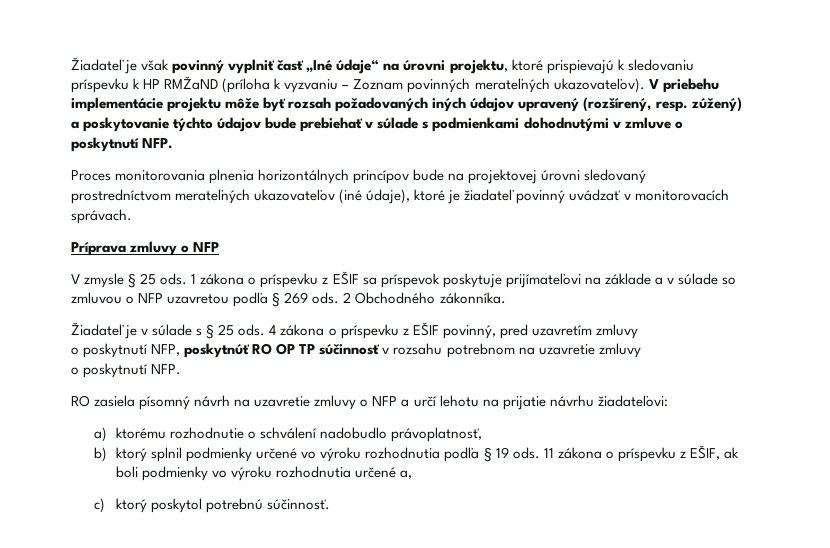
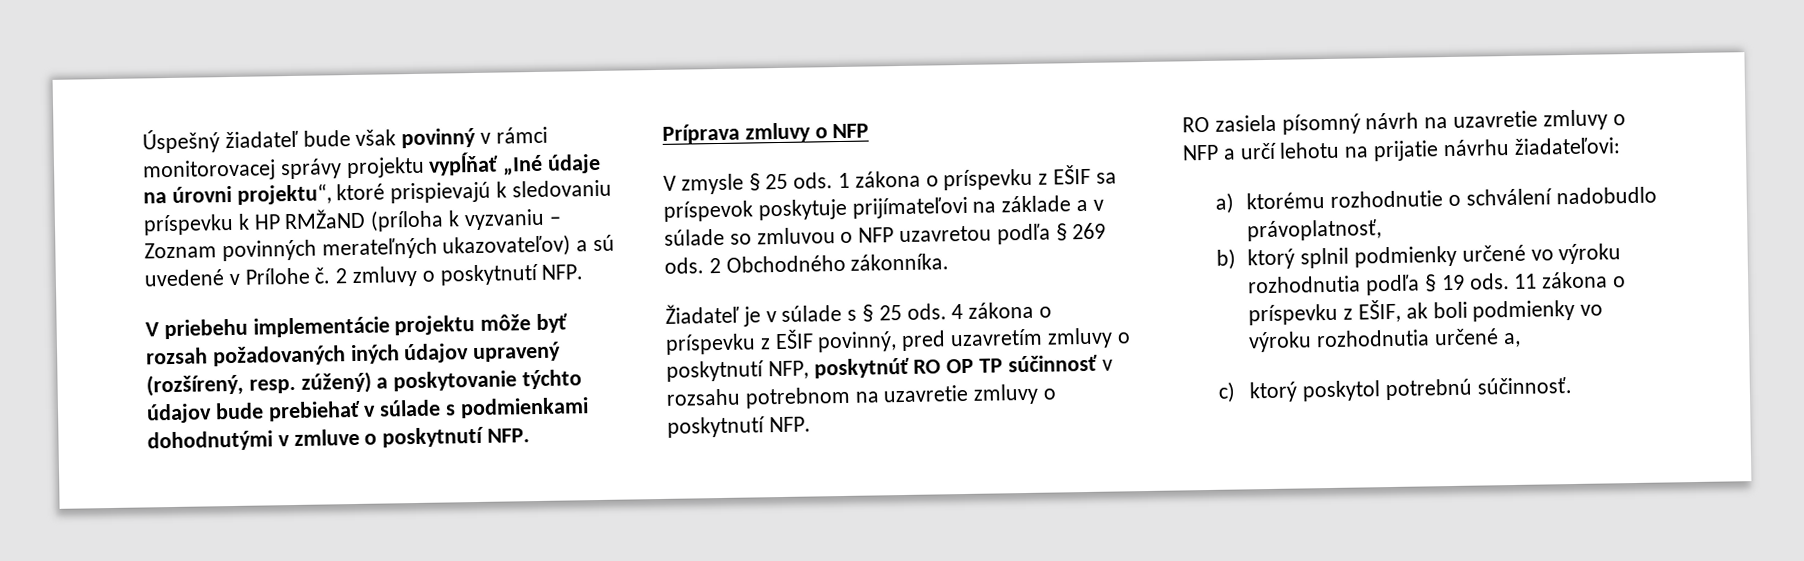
[71,57,380,74] Žiadateľ je však povinný vyplniť časť „Iné údaje“ -> [142,126,548,154] [142,151,602,182] Úspešný žiadateľ bude však povinný v rámci monitorovacej správy projektu vypĺňať „Iné údaje
[449,59,508,74] projektu, -> [236,183,332,205] projektu“,
[553,78,645,93] ukazovateľov). -> [442,234,616,258] [144,263,584,288] ukazovateľov) a sú uvedené v Prílohe č. 2 zmluvy o poskytnutí NFP. //
[71,169,647,184] [71,189,729,204] [71,209,132,224] // Proces monitorovania plnenia horizontálnych princípov bude na projektovej úrovni sledovaný prostredníctvom merateľných ukazovateľov (iné údaje), ktoré je žiadateľ povinný uvádzať v monitorovacích správach. -> (531, 435) none
(638, 331) // -> (1113, 338) none
(641, 350) // -> (1040, 394) none

